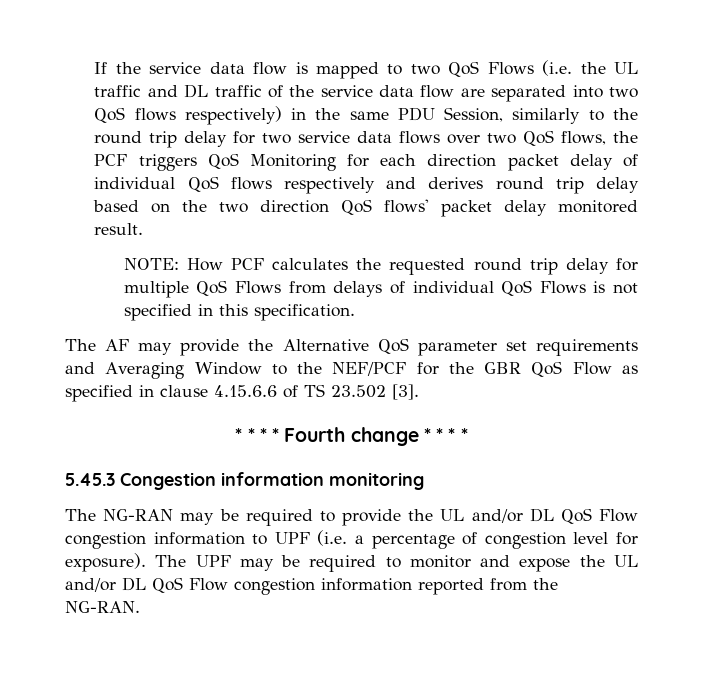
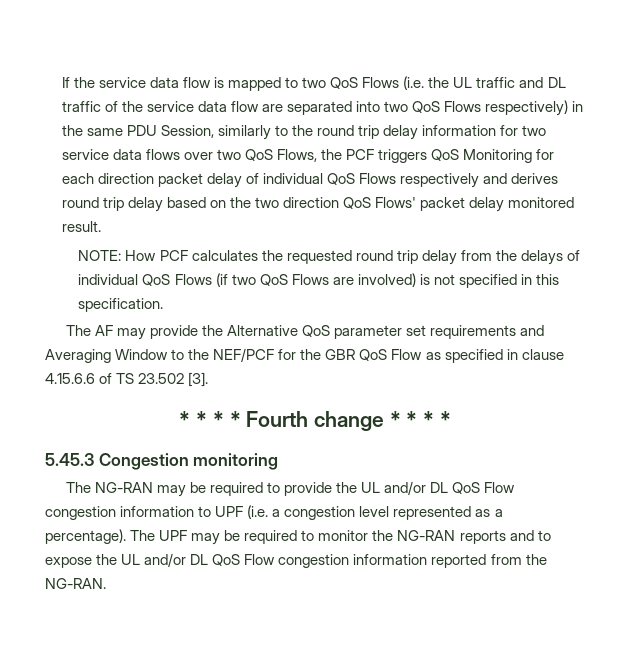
[134,108,176,121] flows -> [444,101,482,112] Flows
(228, 139) none -> [422,125,497,136] information
[561,131,607,145] flows, -> [277,149,318,162] Flows,
[230,177,272,190] flows -> [359,173,397,184] Flows
[384,199,430,213] flows' -> [375,197,417,208] Flows'
[616,258,638,271] [123,280,326,298] for multiple QoS Flows from -> [460,250,517,261] from the
(586, 287) none -> [215,273,416,287] (if two QoS Flows are involved)
[221,472,324,486] information -> (189, 461) none
[371,532,639,549] [65,553,146,572] percentage of congestion level for exposure). -> [284,506,503,520] [45,529,126,544] congestion level represented as a percentage).
[480,555,511,567] and -> [372,530,551,544] the NG-RAN reports and to

